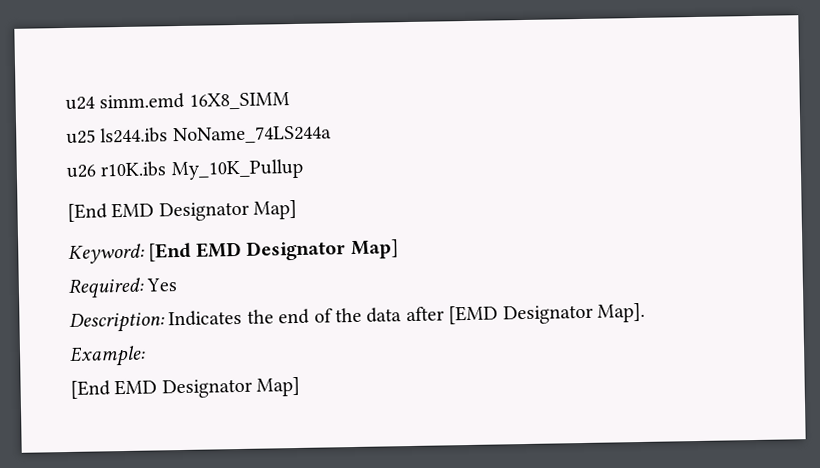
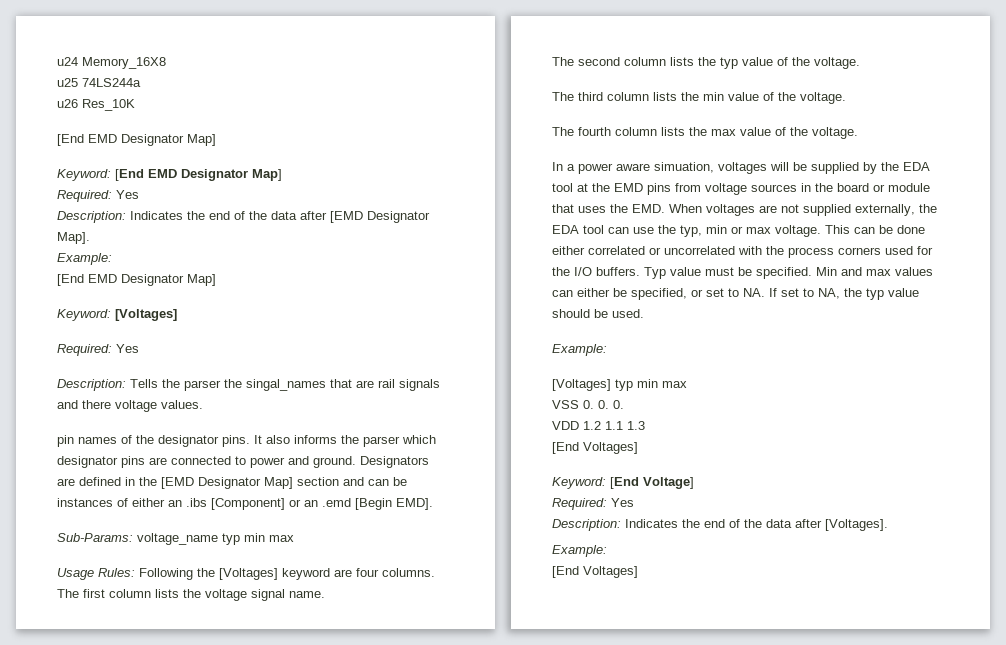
[99,92,290,110] simm.emd 16X8_SIMM -> [82,57,166,69] Memory_16X8
[100,125,332,145] ls244.ibs NoName_74LS244a -> [82,78,141,87] 74LS244a
[100,158,304,181] r10K.ibs My_10K_Pullup -> [82,99,135,111] Res_10K
(301, 386) none -> [57,309,177,321] [57,344,139,356] [57,379,440,391] [57,400,203,412] [57,435,436,447] [57,456,429,468] [57,477,407,489] [57,498,433,510] [57,533,294,545] [57,568,435,580] [57,589,325,601] [552,57,860,69] [552,92,846,104] [552,127,858,139] [552,162,930,174] [552,183,930,195] [552,204,937,216] [552,225,925,237] [552,246,933,258] [552,267,933,279] [552,288,919,300] [552,309,644,318] [552,344,607,356] [552,379,687,391] [552,400,624,409] [552,421,645,430] [552,442,638,454] [552,477,694,489] [552,498,634,510] [552,519,888,531] [552,545,607,557] [552,566,638,578] // Keyword: [Voltages] // Required: Yes // Description: Tells the parser the singal_names that are rail signals and there voltage values. // pin names of the designator pins. It also informs the parser which designator pins are connected to power and ground. Designators are defined in the [EMD Designator Map] section and can be instances of either an .ibs [Component] or an .emd [Begin EMD]. // Sub-Params: voltage_name typ min max // Usage Rules: Following the [Voltages] keyword are four columns. The first column lists the voltage signal name. // The second column lists the typ value of the voltage. // The third column lists the min value of the voltage. // The fourth column lists the max value of the voltage. // In a power aware simuation, voltages will be supplied by the EDA tool at the EMD pins from voltage sources in the board or module that uses the EMD. When voltages are not supplied externally, the EDA tool can use the typ, min or max voltage. This can be done either correlated or uncorrelated with the process corners used for the I/O buffers. Typ value must be specified. Min and max values can either be specified, or set to NA. If set to NA, the typ value should be used. // Example: // [Voltages] typ min max // VSS 0. 0. 0. // VDD 1.2 1.1 1.3 // [End Voltages] // Keyword: [End Voltage] // Required: Yes // Description: Indicates the end of the data after [Voltages]. // Example: // [End Voltages]

